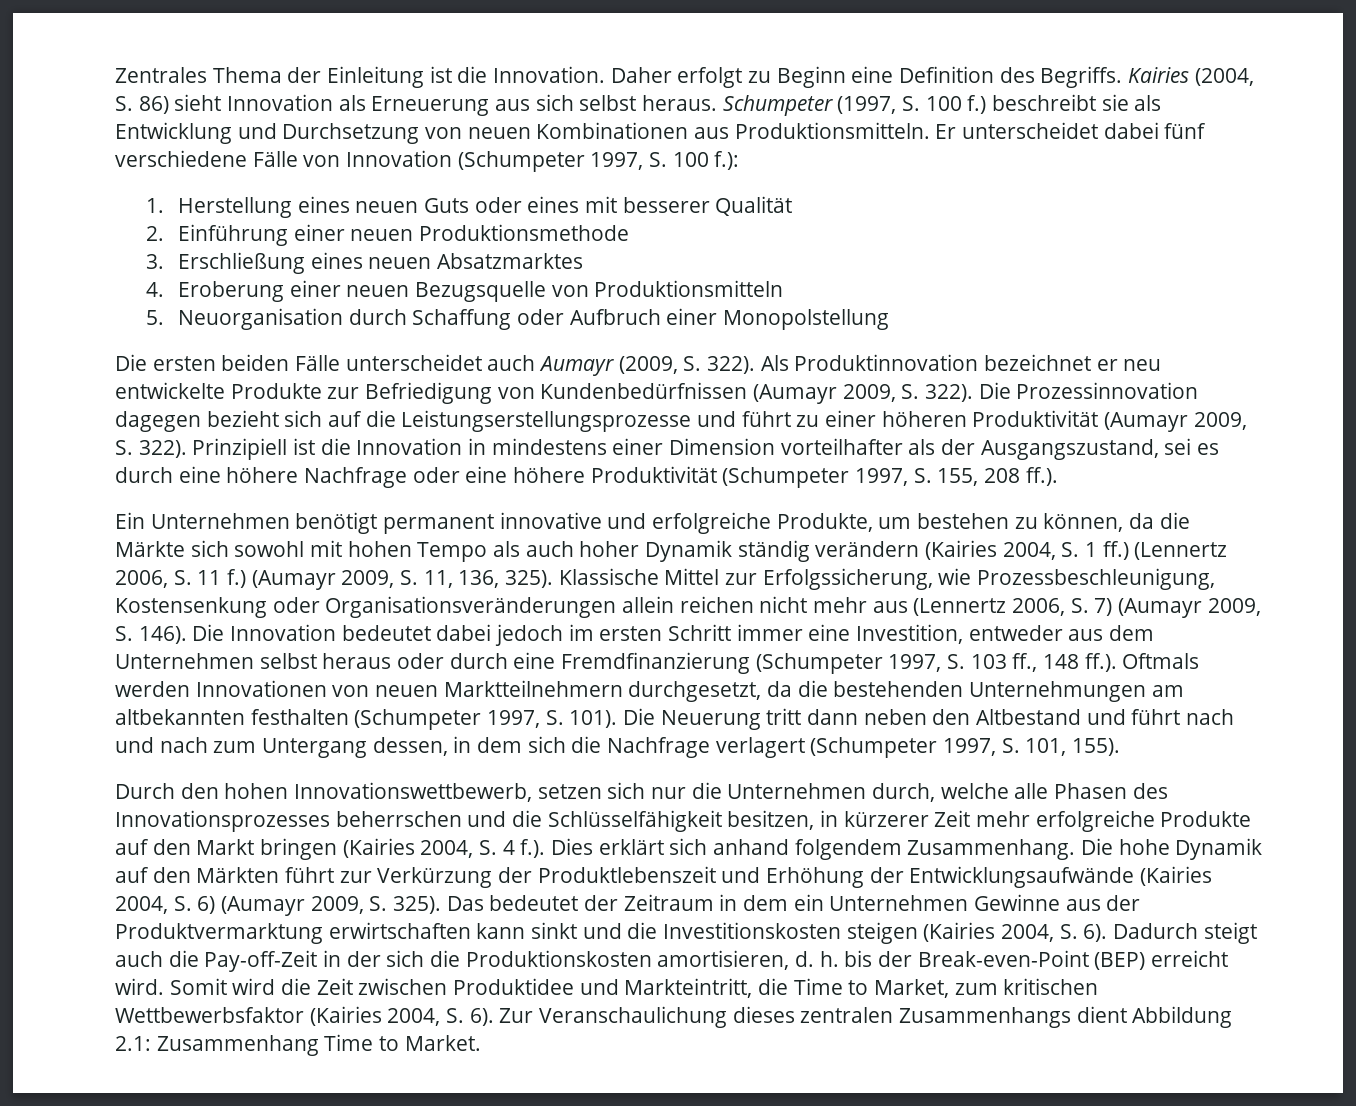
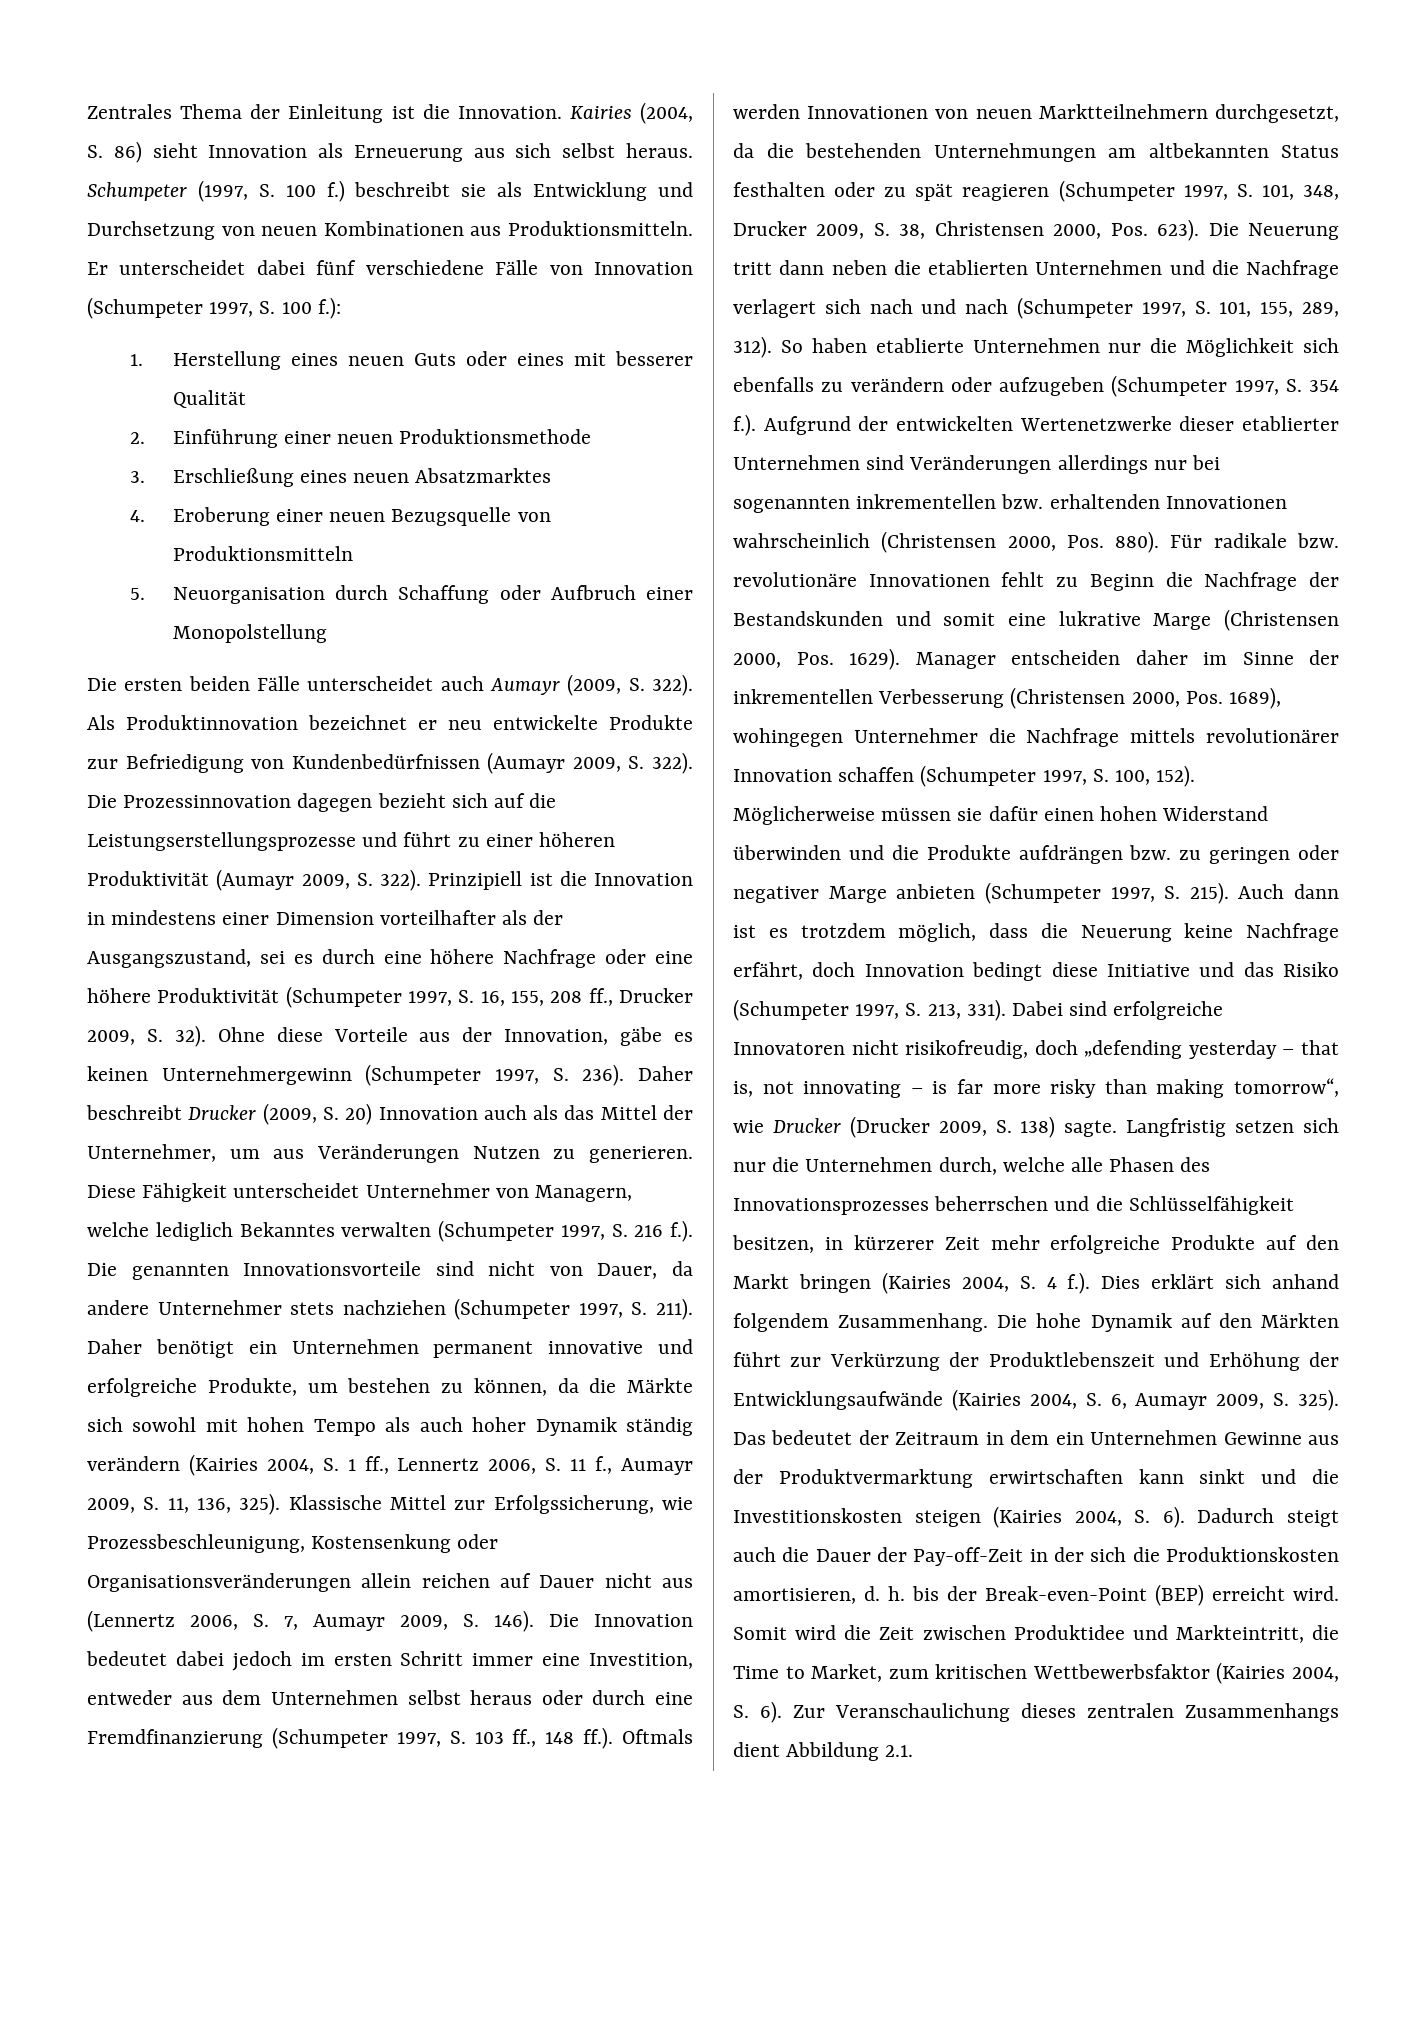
[610,66,1123,88] Daher erfolgt zu Beginn eine Definition des Begriffs. -> (562, 112) none
(932, 475) none -> [480,991,505,1006] 16,
[1025,467,1058,486] [115,512,378,534] ff.). // Ein Unternehmen benötigt -> [588,988,693,1006] [87,1025,693,1047] [87,1064,694,1086] [86,1103,693,1125] [87,1144,693,1163] [87,1183,633,1202] [87,1220,693,1242] [87,1261,693,1280] [87,1298,693,1320] [87,1339,419,1358] ff., Drucker 2009, S. 32). Ohne diese Vorteile aus der Innovation, gäbe es keinen Unternehmergewinn (Schumpeter 1997, S. 236). Daher beschreibt Drucker (2009, S. 20) Innovation auch als das Mittel der Unternehmer, um aus Veränderungen Nutzen zu generieren. Diese Fähigkeit unterscheidet Unternehmer von Managern, welche lediglich Bekanntes verwalten (Schumpeter 1997, S. 216 f.). Die genannten Innovationsvorteile sind nicht von Dauer, da andere Unternehmer stets nachziehen (Schumpeter 1997, S. 211). Daher benötigt ein Unternehmen
[1102,541,1228,560] ff.) (Lennertz -> [364,1456,480,1474] ff., Lennertz
[227,569,336,590] f.) (Aumayr -> [595,1456,693,1475] f., Aumayr
[759,596,868,613] nicht mehr -> [499,1573,652,1588] auf Dauer nicht
[1094,598,1203,618] 7) (Aumayr -> [284,1614,385,1631] 7, Aumayr
[250,709,618,730] festhalten (Schumpeter 1997, S. 101). -> [1281,145,1339,158] [733,180,1339,202] [733,219,1200,241] Status festhalten oder zu spät reagieren (Schumpeter 1997, S. 101, 348, Drucker 2009, S. 38, Christensen 2000, Pos. 623).
[932,709,1235,725] [115,736,1121,758] [115,782,533,802] den Altbestand und führt nach und nach zum Untergang dessen, in dem sich die Nachfrage verlagert (Schumpeter 1997, S. 101, 155). // Durch den hohen Innovationswettbewerb, -> [893,260,1339,279] [733,297,1339,319] [733,336,1339,358] [733,375,1339,397] [733,414,1339,436] [733,455,1221,474] [733,494,1287,513] [733,531,1339,553] [733,572,1339,591] [733,609,1339,631] [733,648,1339,670] [733,687,1282,709] [733,728,1339,747] [733,765,1196,787] [733,806,1269,825] [733,845,1339,864] [733,882,1339,904] [733,923,1339,942] [733,962,1339,981] [733,999,1224,1021] [733,1040,1339,1059] [733,1078,1339,1098] [733,1116,1227,1138] die etablierten Unternehmen und die Nachfrage verlagert sich nach und nach (Schumpeter 1997, S. 101, 155, 289, 312). So haben etablierte Unternehmen nur die Möglichkeit sich ebenfalls zu verändern oder aufzugeben (Schumpeter 1997, S. 354 f.). Aufgrund der entwickelten Wertenetzwerke dieser etablierter Unternehmen sind Veränderungen allerdings nur bei sogenannten inkrementellen bzw. erhaltenden Innovationen wahrscheinlich (Christensen 2000, Pos. 880). Für radikale bzw. revolutionäre Innovationen fehlt zu Beginn die Nachfrage der Bestandskunden und somit eine lukrative Marge (Christensen 2000, Pos. 1629). Manager entscheiden daher im Sinne der inkrementellen Verbesserung (Christensen 2000, Pos. 1689), wohingegen Unternehmer die Nachfrage mittels revolutionärer Innovation schaffen (Schumpeter 1997, S. 100, 152). Möglicherweise müssen sie dafür einen hohen Widerstand überwinden und die Produkte aufdrängen bzw. zu geringen oder negativer Marge anbieten (Schumpeter 1997, S. 215). Auch dann ist es trotzdem möglich, dass die Neuerung keine Nachfrage erfährt, doch Innovation bedingt diese Initiative und das Risiko (Schumpeter 1997, S. 213, 331). Dabei sind erfolgreiche Innovatoren nicht risikofreudig, doch „defending yesterday – that is, not innovating – is far more risky than making tomorrow“, wie Drucker (Drucker 2009, S. 138) sagte. Langfristig
[197,896,306,916] 6) (Aumayr -> [1110,1393,1208,1410] 6, Aumayr
(199, 958) none -> [815,1547,907,1562] Dauer der
[115,1034,481,1056] 2.1: Zusammenhang Time to Market. -> [885,1745,914,1757] 2.1.

